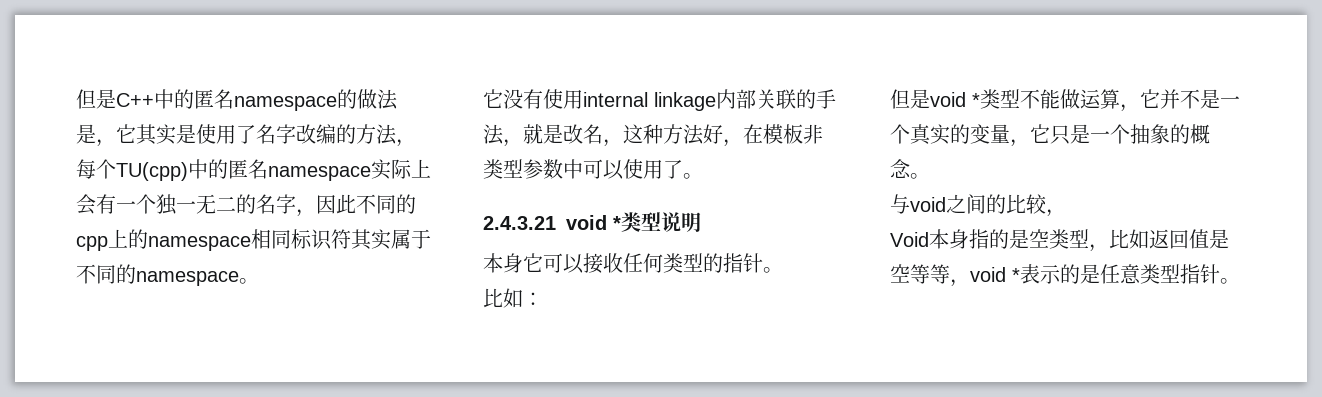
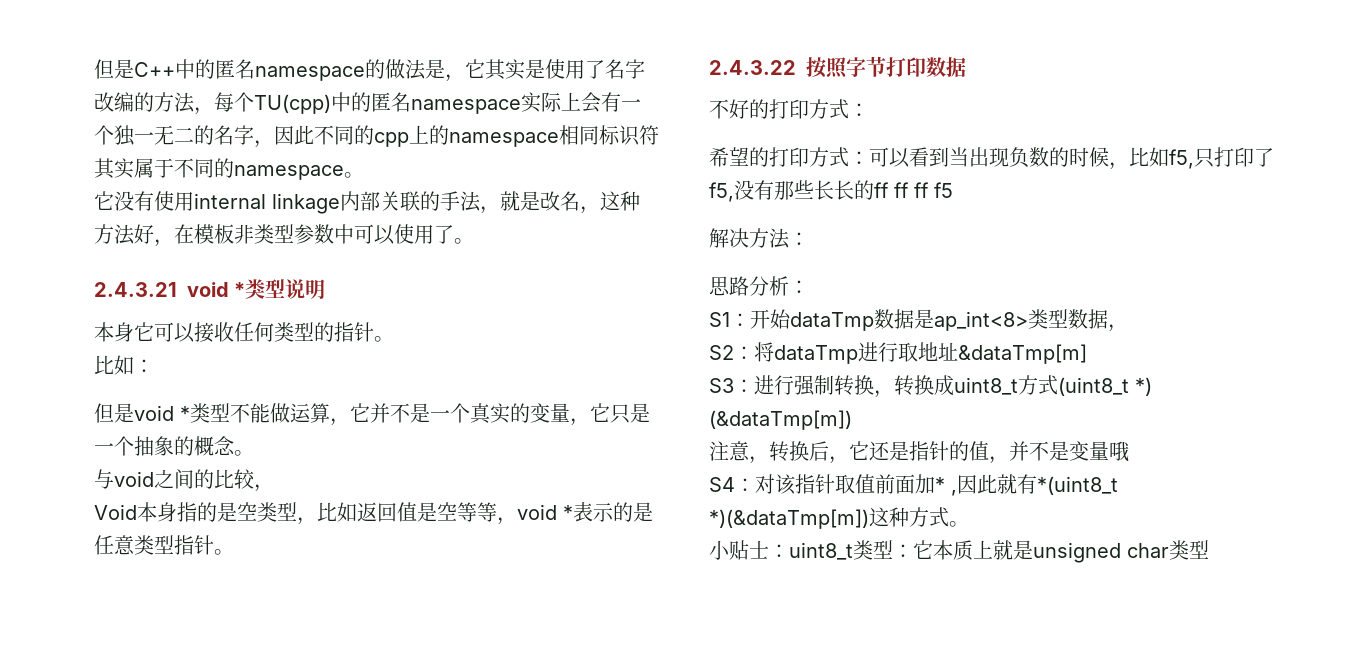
(1240, 281) none -> [709,56,966,79] [709,99,869,119] [709,147,1274,170] [709,180,953,202] [709,228,809,249] [709,276,809,296] [709,309,1128,332] [709,342,1087,364] [709,375,1152,398] [709,410,852,430] [709,441,1130,464] [709,474,1118,496] [709,507,969,529] [709,540,1209,563] // 2.4.3.22按照字节打印数据 // 不好的打印方式： // 希望的打印方式：可以看到当出现负数的时候，比如f5,只打印了f5,没有那些长长的ff ff ff f5 // 解决方法： // 思路分析： // S1：开始dataTmp数据是ap_int<8>类型数据， // S2：将dataTmp进行取地址&dataTmp[m] // S3：进行强制转换，转换成uint8_t方式(uint8_t *) (&dataTmp[m]) // 注意，转换后，它还是指针的值，并不是变量哦 // S4：对该指针取值前面加* ,因此就有*(uint8_t *)(&dataTmp[m])这种方式。 // 小贴士：uint8_t类型：它本质上就是unsigned char类型

